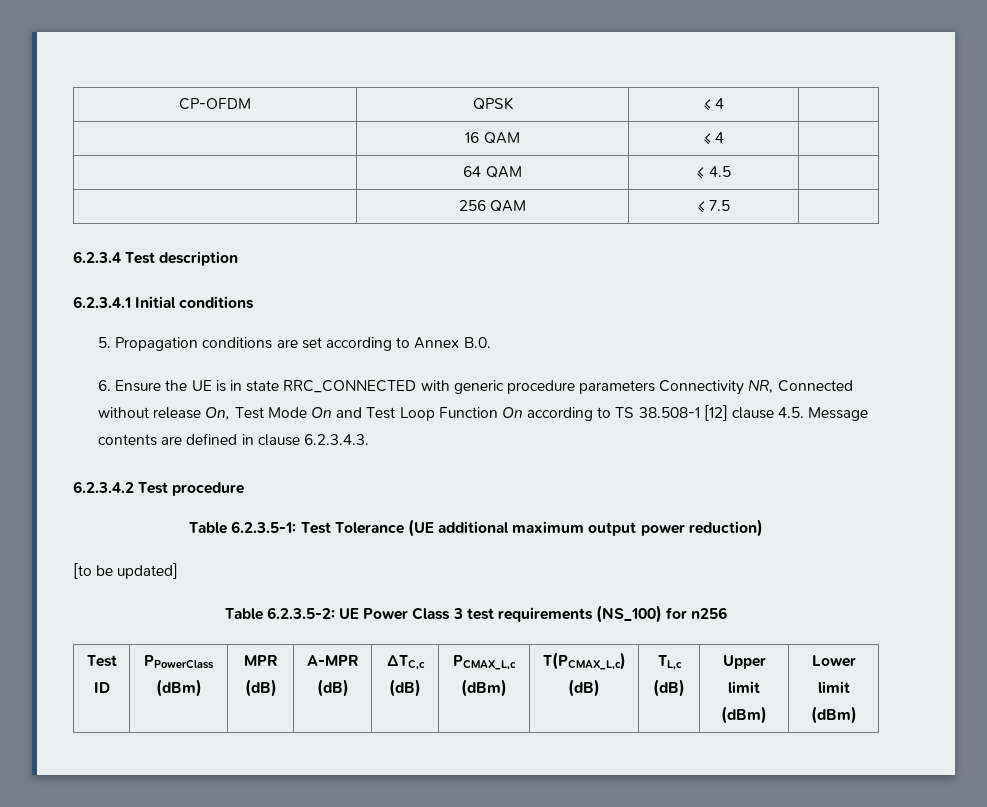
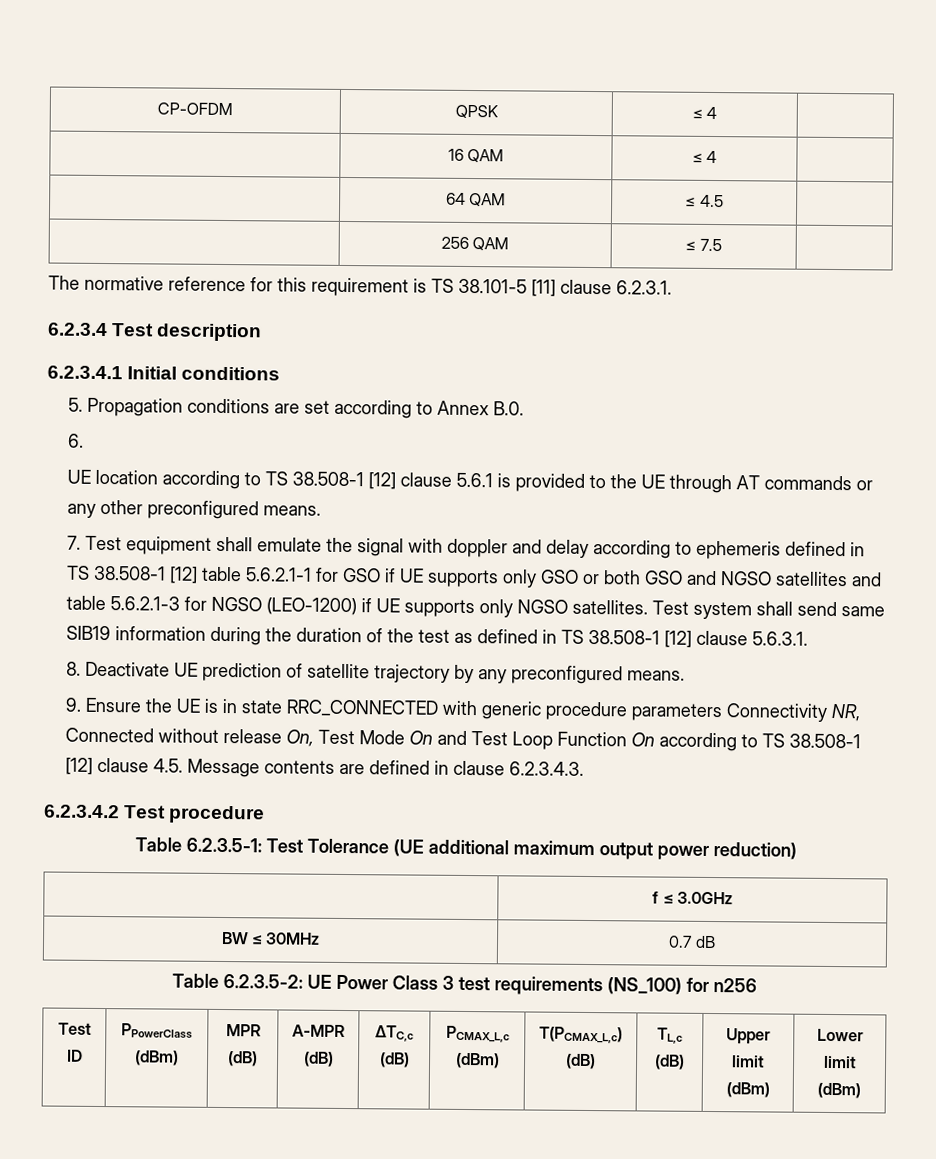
(731, 205) none -> [48,275,672,297] // The normative reference for this requirement is TS 38.101-5 [11] clause 6.2.3.1.
(112, 385) none -> [67,469,874,494] [67,499,322,520] [67,535,866,560] [66,565,883,588] [66,595,886,620] [66,625,809,648] [66,661,686,685] [65,697,83,712] // UE location according to TS 38.508-1 [12] clause 5.6.1 is provided to the UE through AT commands or any other preconfigured means. // 7. Test equipment shall emulate the signal with doppler and delay according to ephemeris defined in TS 38.508-1 [12] table 5.6.2.1-1 for GSO if UE supports only GSO or both GSO and NGSO satellites and table 5.6.2.1-3 for NGSO (LEO-1200) if UE supports only NGSO satellites. Test system shall send same SIB19 information during the duration of the test as defined in TS 38.508-1 [12] clause 5.6.3.1. // 8. Deactivate UE prediction of satellite trajectory by any preconfigured means. // 9.
[73,563,179,579] // [to be updated] -> [652,891,733,905] [221,931,321,945] [668,935,716,949] // | f ≤ 3.0GHz // BW ≤ 30MHz | 0.7 dB

